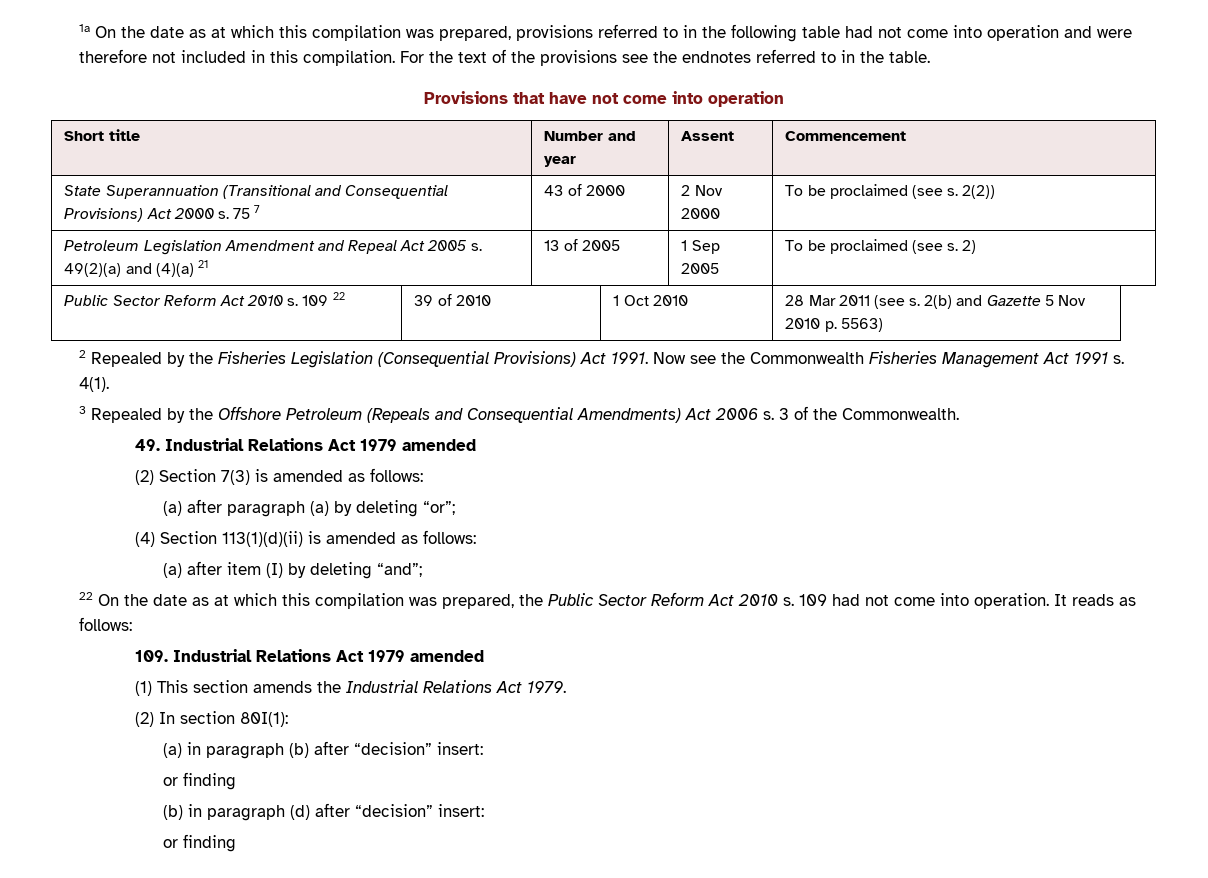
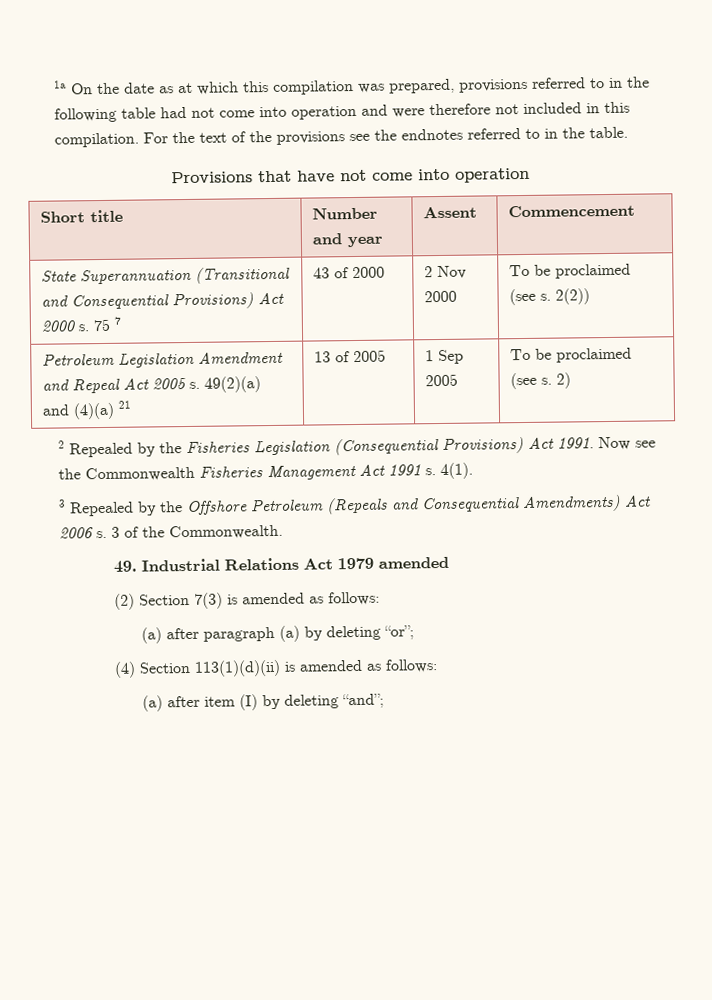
[64,292,345,306] [414,294,491,306] [613,295,688,306] [785,295,1086,309] [785,318,883,332] // Public Sector Reform Act 2010 s. 109 22 | 39 of 2010 | 1 Oct 2010 | 28 Mar 2011 (see s. 2(b) and Gazette 5 Nov 2010 p. 5563) -> (572, 380) none
[78,592,1136,609] [78,617,132,631] [134,649,484,662] [134,680,566,696] [134,711,288,727] [162,741,483,759] [162,772,236,790] [162,803,484,821] [162,834,236,852] // 22 On the date as at which this compilation was prepared, the Public Sector Reform Act 2010 s. 109 had not come into operation. It reads as follows: // 109. Industrial Relations Act 1979 amended // (1) This section amends the Industrial Relations Act 1979. // (2) In section 80I(1): // (a) in paragraph (b) after “decision” insert: // or finding // (b) in paragraph (d) after “decision” insert: // or finding -> (384, 701) none

